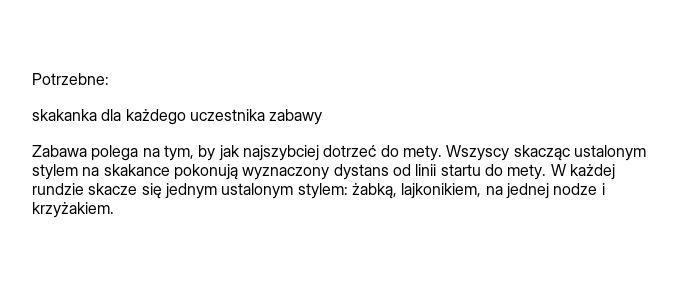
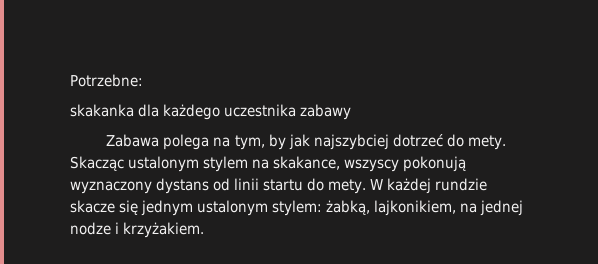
[446,145,570,161] Wszyscy skacząc -> [70,156,124,171] Skacząc
[103,164,170,176] skakance -> [273,156,400,172] skakance, wszyscy

